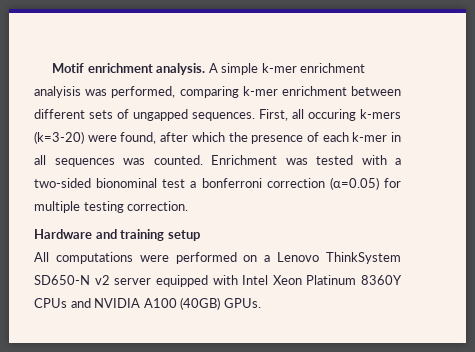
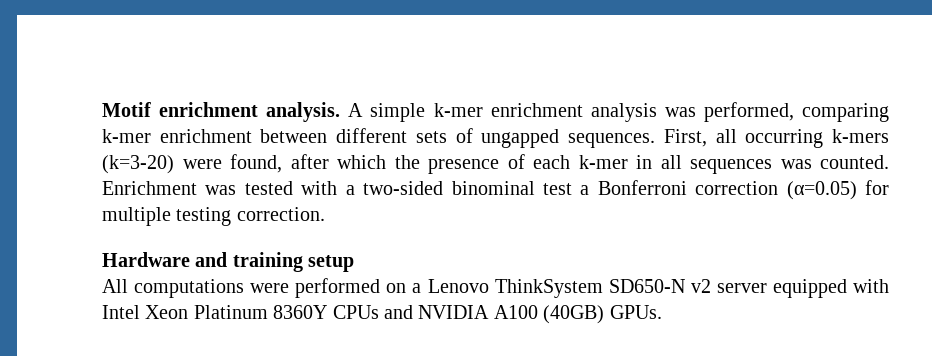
[34,86,81,98] analyisis -> [590,103,657,122] analysis
[308,109,356,121] occuring -> [745,129,824,148] occurring
[96,178,158,188] bionominal -> [451,181,535,195] binominal
[201,178,262,188] bonferroni -> [597,180,687,195] Bonferroni

